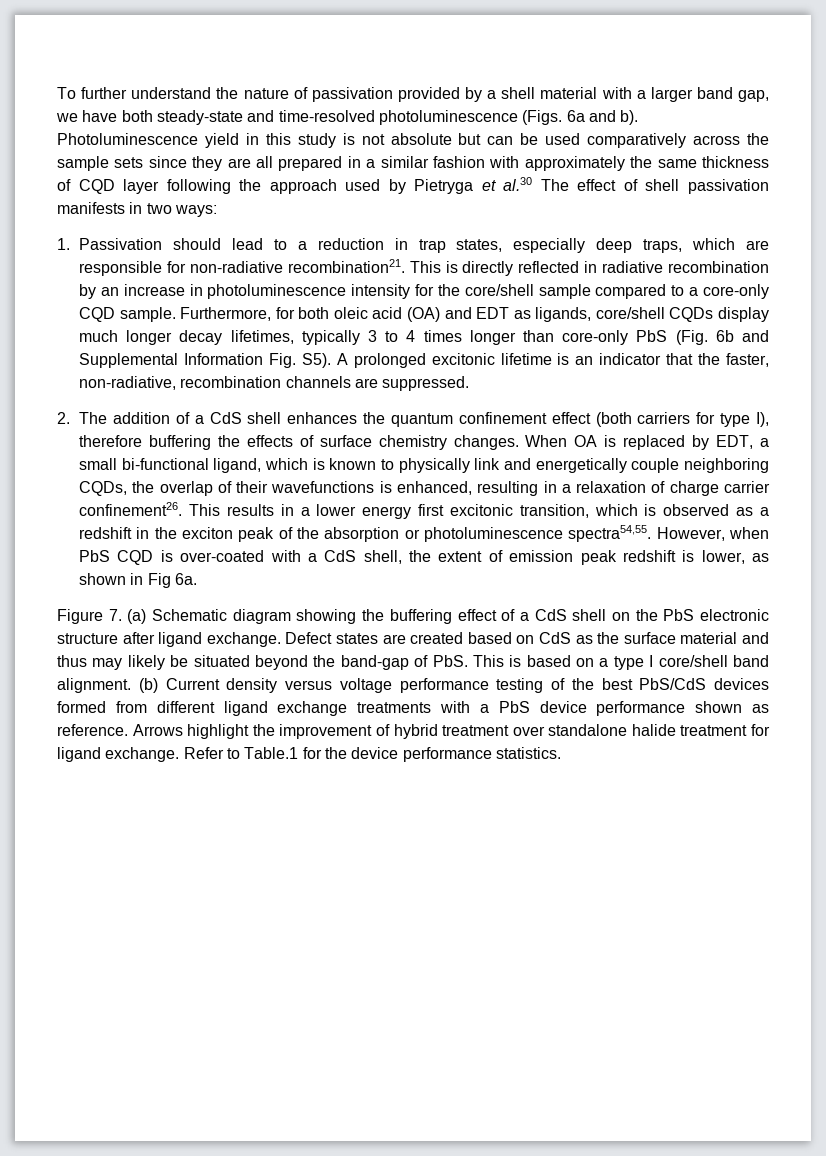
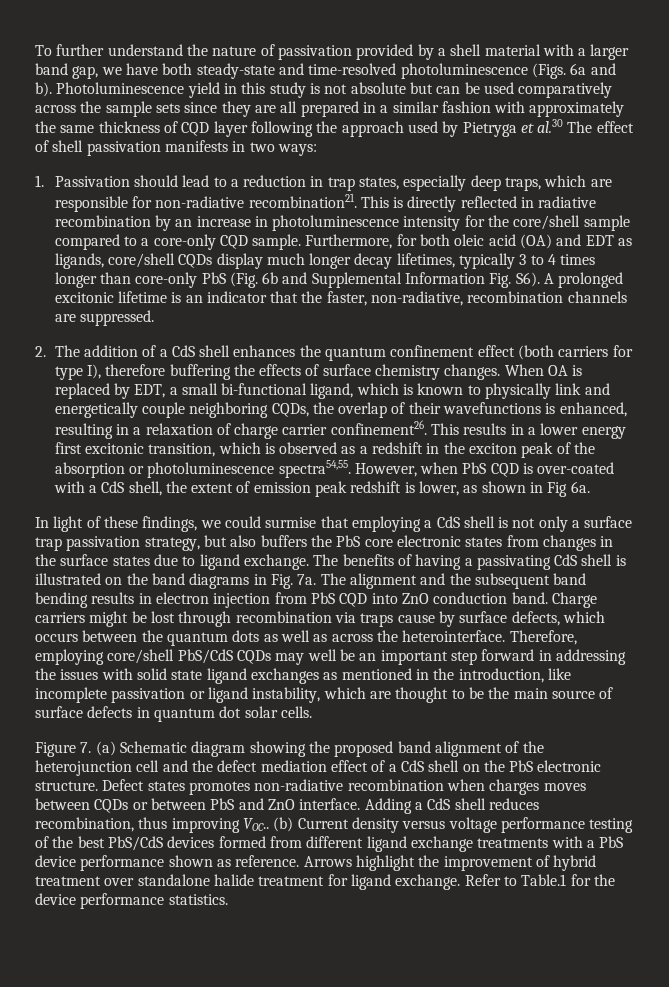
[301,353,331,368] S5). -> [515,272,540,287] S6).
(198, 579) none -> [35,516,633,532] [35,535,614,551] [35,554,626,570] [35,573,587,589] [35,592,597,608] [35,611,605,627] [35,630,577,646] [35,649,626,665] [35,668,571,684] [35,687,614,703] [35,706,312,722] // In light of these findings, we could surmise that employing a CdS shell is not only a surface trap passivation strategy, but also buffers the PbS core electronic states from changes in the surface states due to ligand exchange. The benefits of having a passivating CdS shell is illustrated on the band diagrams in Fig. 7a. The alignment and the subsequent band bending results in electron injection from PbS CQD into ZnO conduction band. Charge carriers might be lost through recombination via traps cause by surface defects, which occurs between the quantum dots as well as across the heterointerface. Therefore, employing core/shell PbS/CdS CQDs may well be an important step forward in addressing the issues with solid state ligand exchanges as mentioned in the introduction, like incomplete passivation or ligand instability, which are thought to be the main source of surface defects in quantum dot solar cells.
[389,609,452,624] buffering -> [334,741,544,757] [35,760,327,776] proposed band alignment of the heterojunction cell and the defect mediation
[57,632,770,647] [57,655,770,670] [57,678,131,693] structure after ligand exchange. Defect states are created based on CdS as the surface material and thus may likely be situated beyond the band-gap of PbS. This is based on a type I core/shell band alignment. -> [35,779,586,795] [35,798,539,814] [35,817,269,833] structure. Defect states promotes non-radiative recombination when charges moves between CQDs or between PbS and ZnO interface. Adding a CdS shell reduces recombination, thus improving VOC..

